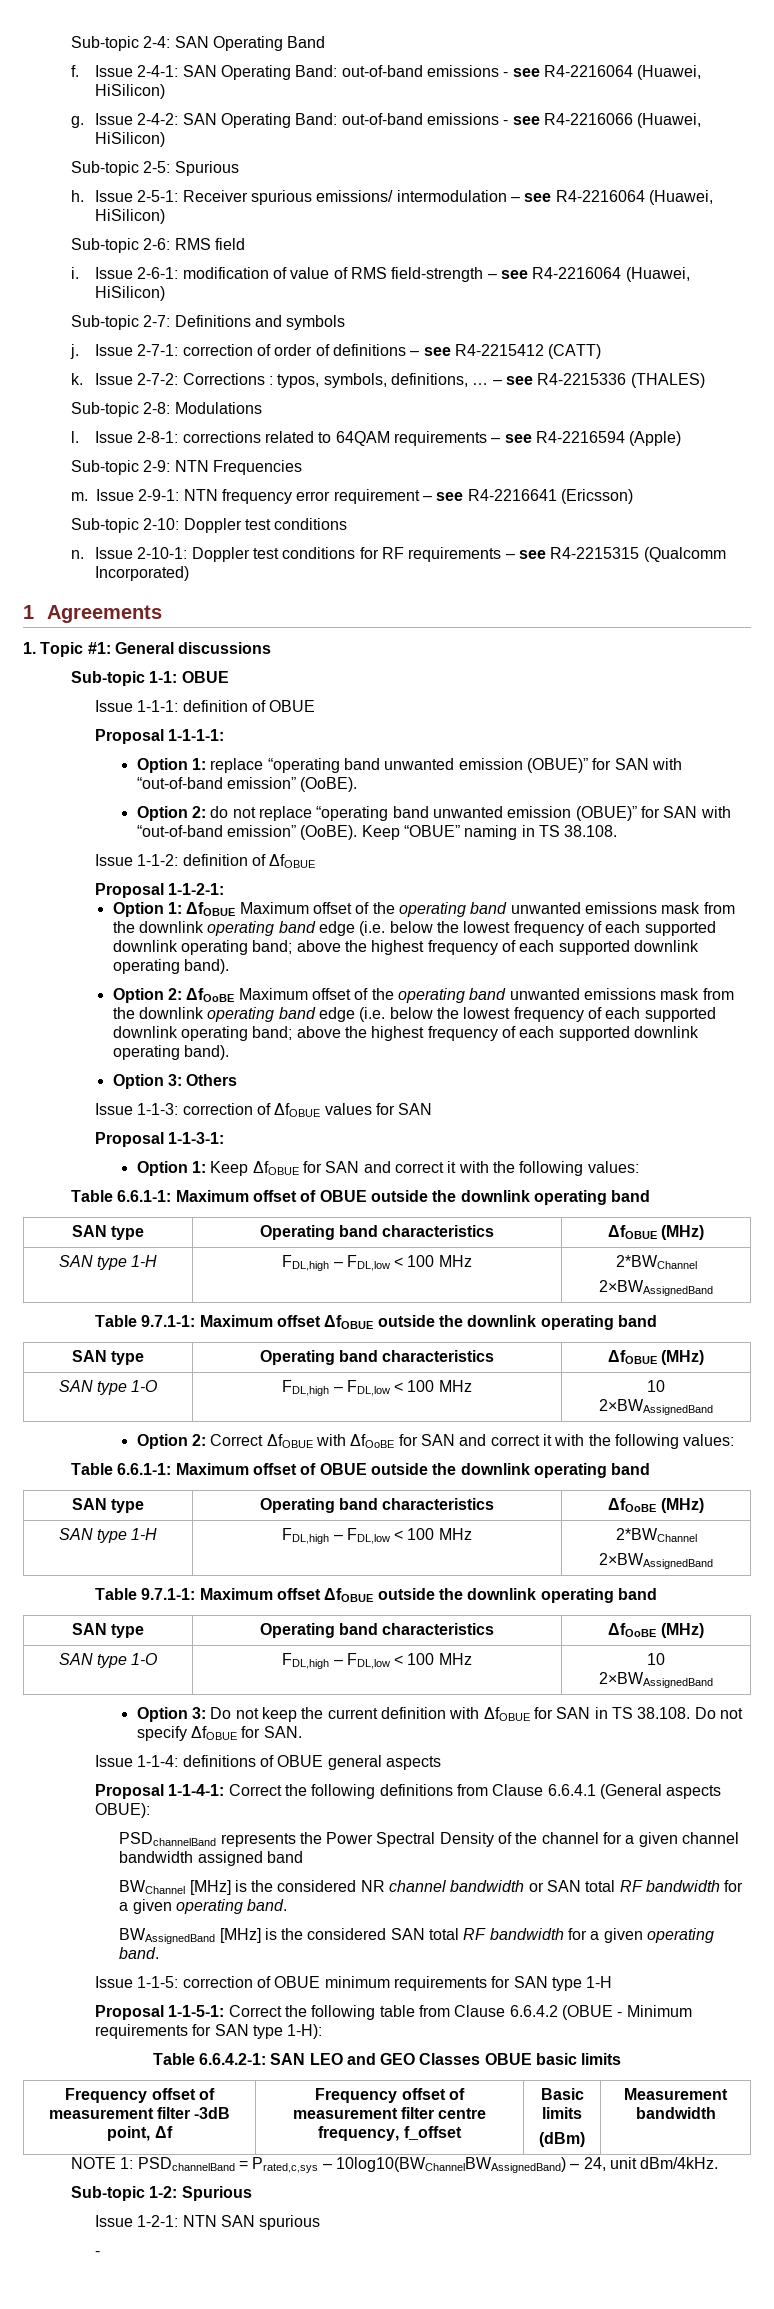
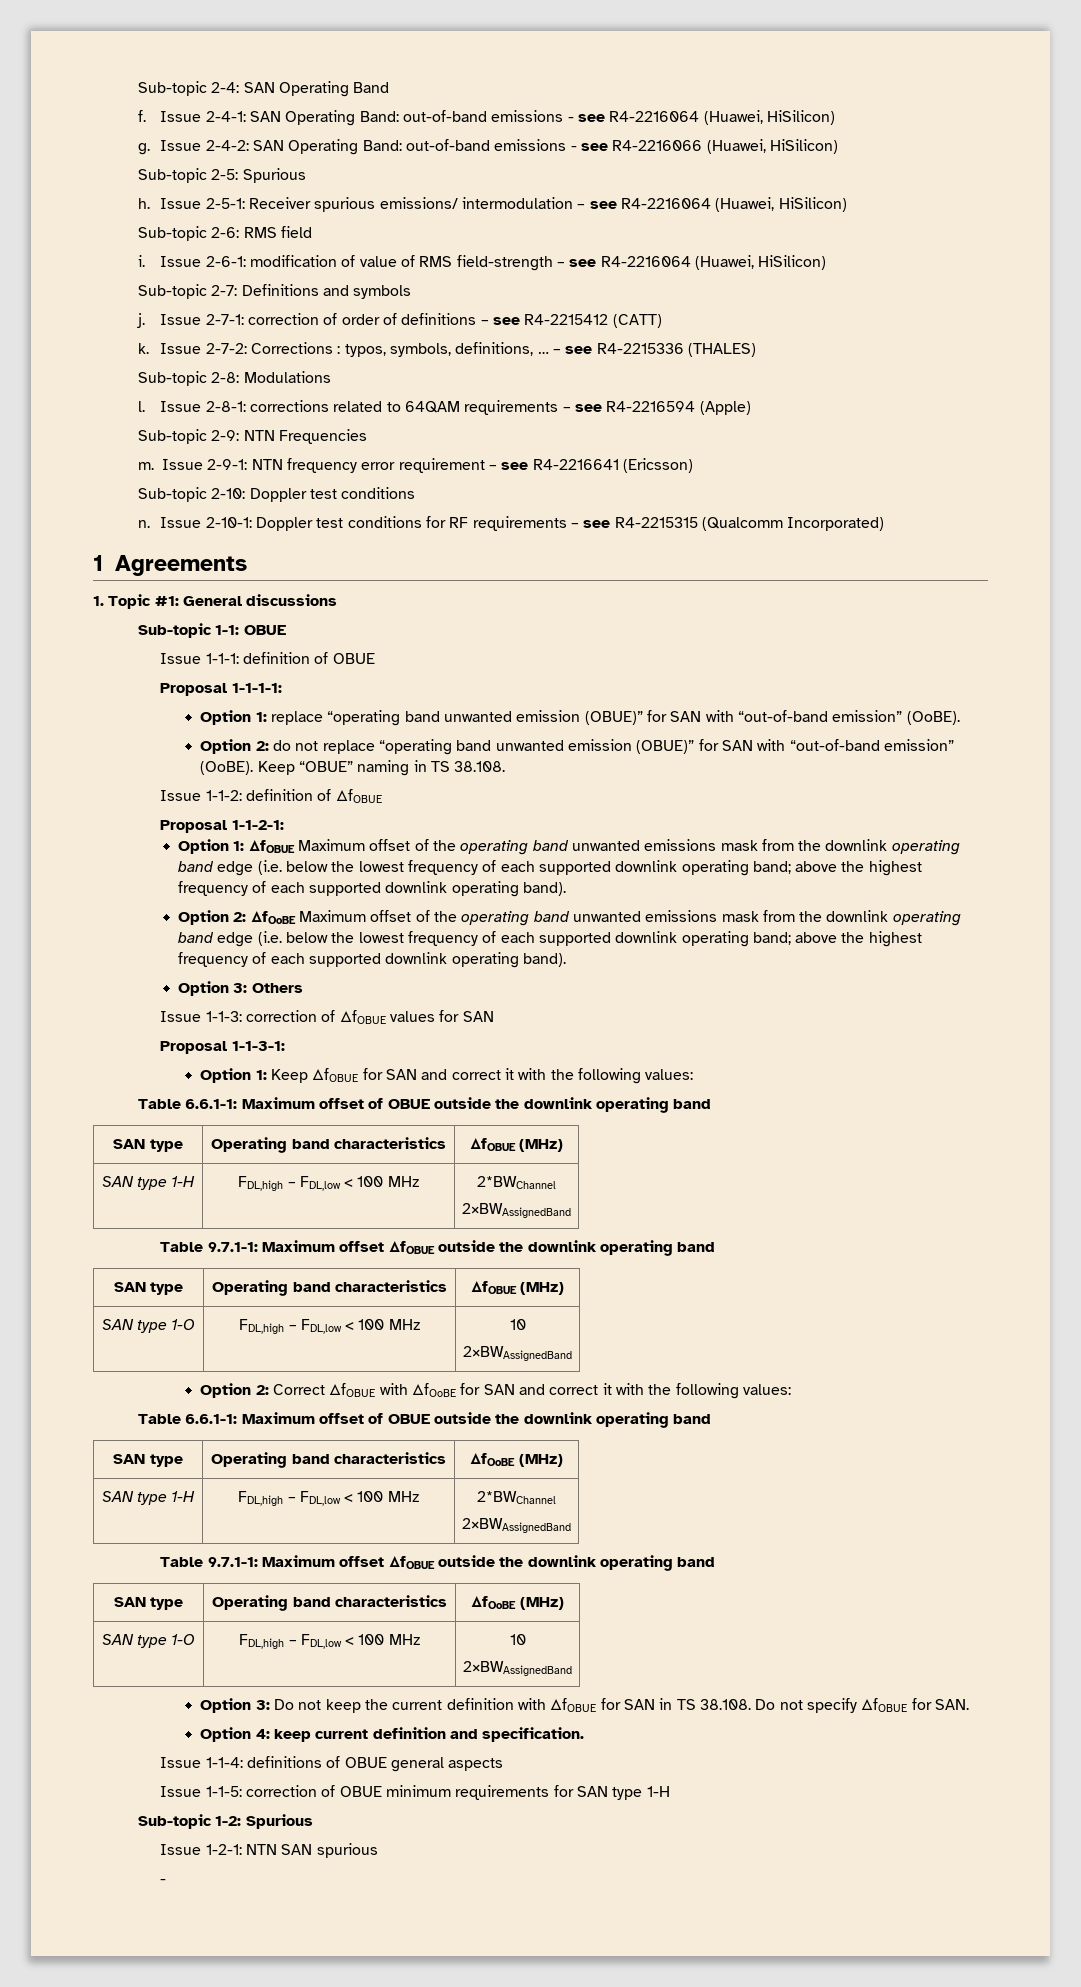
(302, 1732) none -> [200,1727,585,1742] // Option 4: keep current definition and specification.
[95,1784,722,1799] [95,1803,151,1818] [119,1832,740,1847] [119,1851,303,1866] [119,1880,744,1895] [119,1899,288,1914] [119,1928,715,1944] [119,1947,160,1959] // Proposal 1-1-4-1: Correct the following definitions from Clause 6.6.4.1 (General aspects OBUE): // PSDchannelBand represents the Power Spectral Density of the channel for a given channel bandwidth assigned band // BWChannel [MHz] is the considered NR channel bandwidth or SAN total RF bandwidth for a given operating band. // BWAssignedBand [MHz] is the considered SAN total RF bandwidth for a given operating band. -> (504, 1764) none
[95,2005,692,2020] [95,2024,323,2039] [152,2053,622,2065] [65,2088,215,2103] [48,2107,231,2119] [107,2126,173,2141] [315,2088,465,2103] [292,2107,487,2119] [318,2126,462,2141] [540,2088,584,2100] [542,2107,582,2119] [539,2132,585,2147] [624,2088,728,2100] [635,2107,716,2119] [71,2157,719,2173] // Proposal 1-1-5-1: Correct the following table from Clause 6.6.4.2 (OBUE - Minimum requirements for SAN type 1-H): // Table 6.6.4.2-1: SAN LEO and GEO Classes OBUE basic limits // Frequency offset of measurement filter -3dB point, Δf | Frequency offset of measurement filter centre frequency, f_offset | Basic limits // (dBm) | Measurement bandwidth // NOTE 1: PSDchannelBand = Prated,c,sys – 10log10(BWChannelBWAssignedBand) – 24, unit dBm/4kHz. -> (670, 1791) none

